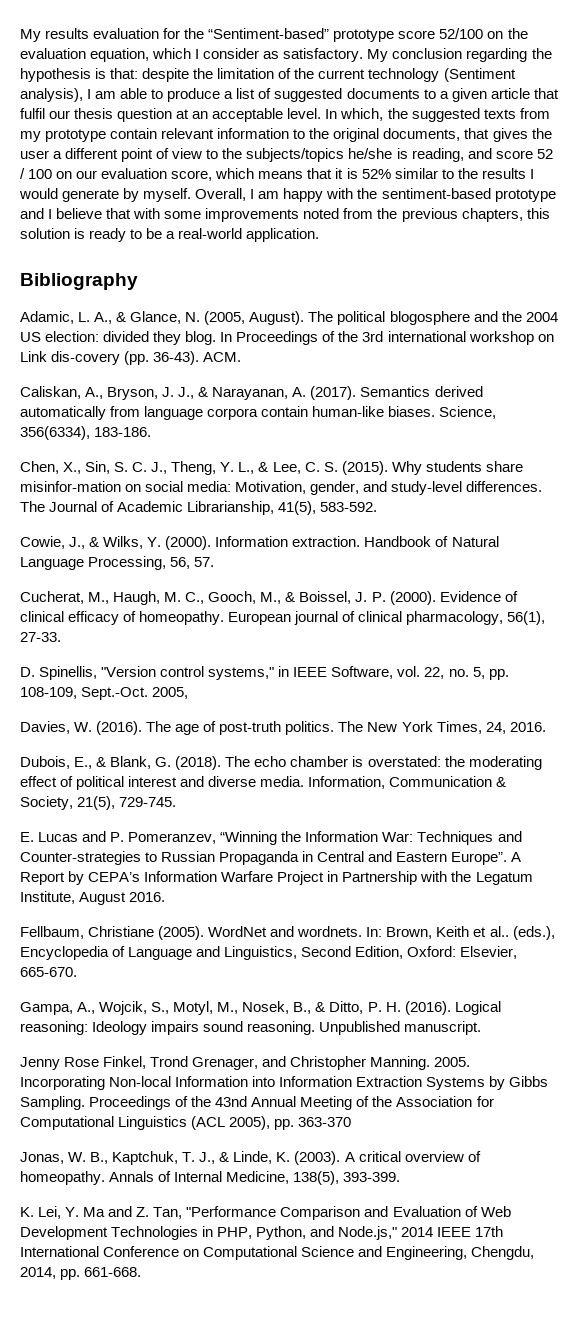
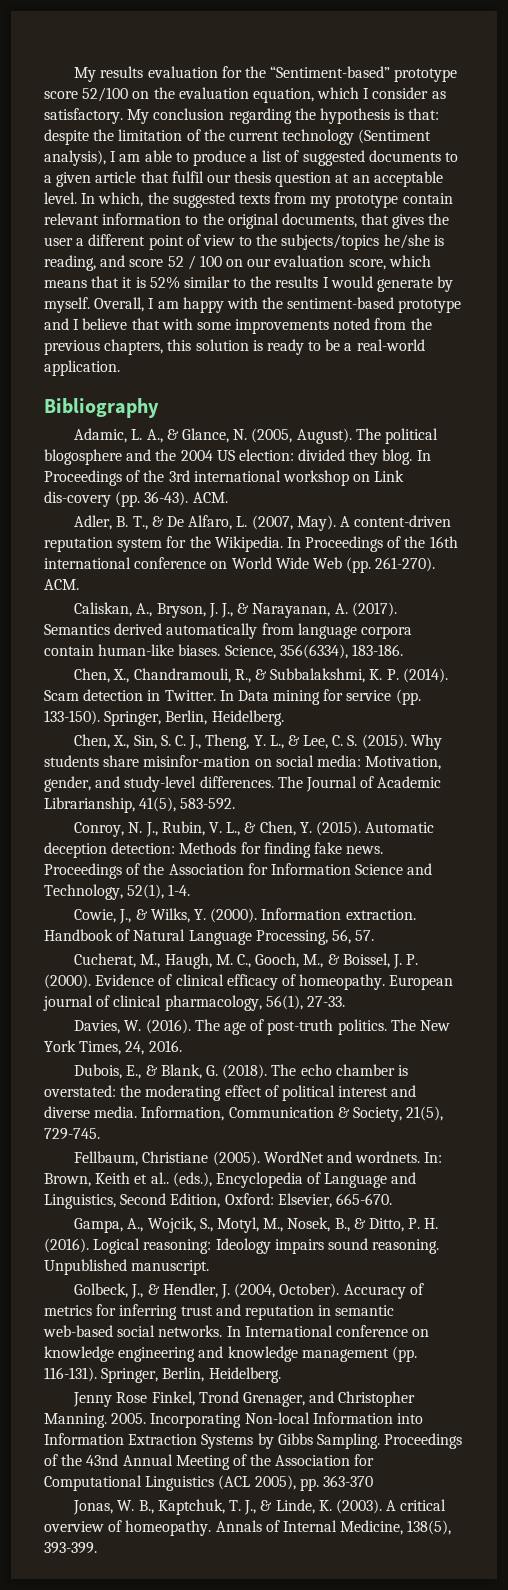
(242, 357) none -> [74,515,452,531] [44,536,458,552] [44,557,436,573] [44,579,79,590] // Adler, B. T., & De Alfaro, L. (2007, May). A content-driven reputation system for the Wikipedia. In Proceedings of the 16th international conference on World Wide Web (pp. 261-270). ACM.
(152, 432) none -> [74,668,448,683] [44,689,421,705] [44,710,284,726] // Chen, X., Chandramouli, R., & Subbalakshmi, K. P. (2014). Scam detection in Twitter. In Data mining for service (pp. 133-150). Springer, Berlin, Heidelberg.
(378, 507) none -> [74,821,435,837] [44,842,384,858] [44,863,433,879] [44,884,191,900] // Conroy, N. J., Rubin, V. L., & Chen, Y. (2015). Automatic deception detection: Methods for finding fake news. Proceedings of the Association for Information Science and Technology, 52(1), 1-4.
[20,666,509,680] [20,687,189,700] // D. Spinellis, "Version control systems," in IEEE Software, vol. 22, no. 5, pp. 108-109, Sept.-Oct. 2005, -> (345, 1001) none
[20,831,522,845] [20,851,522,865] [20,871,533,885] [20,891,166,905] // E. Lucas and P. Pomeranzev, “Winning the Information War: Techniques and Counter-strategies to Russian Propaganda in Central and Eastern Europe”. A Report by CEPA’s Information Warfare Project in Partnership with the Legatum Institute, August 2016. -> (100, 1134) none
(482, 1028) none -> [74,1283,424,1299] [44,1304,395,1320] [43,1325,430,1337] [44,1346,417,1362] [44,1367,281,1383] // Golbeck, J., & Hendler, J. (2004, October). Accuracy of metrics for inferring trust and reputation in semantic web-based social networks. In International conference on knowledge engineering and knowledge management (pp. 116-131). Springer, Berlin, Heidelberg.
[20,1206,511,1220] [20,1226,504,1240] [20,1246,535,1260] [20,1267,142,1280] // K. Lei, Y. Ma and Z. Tan, "Performance Comparison and Evaluation of Web Development Technologies in PHP, Python, and Node.js," 2014 IEEE 17th International Conference on Computational Science and Engineering, Chengdu, 2014, pp. 661-668. -> (97, 1548) none

